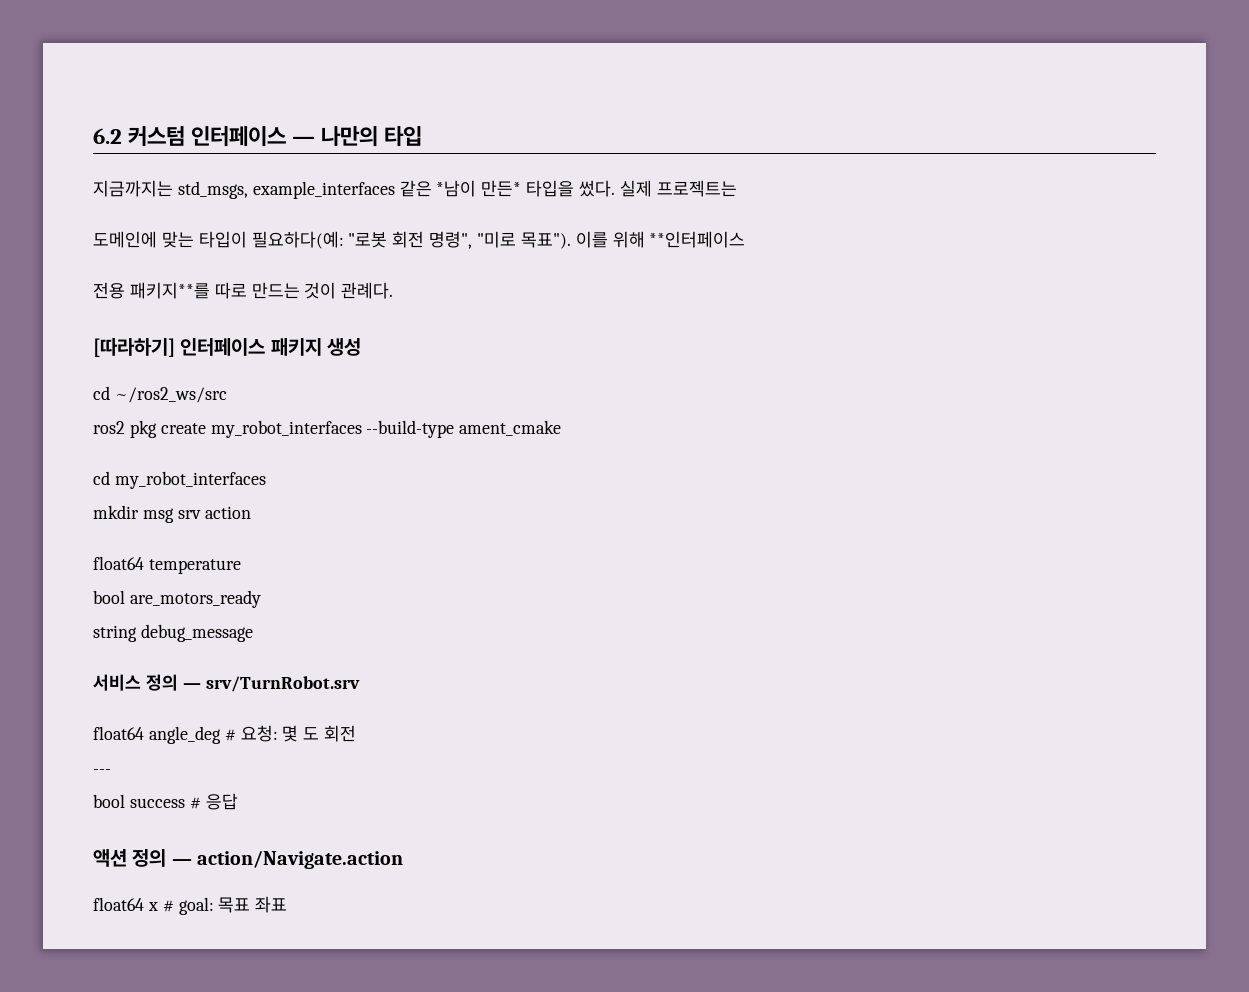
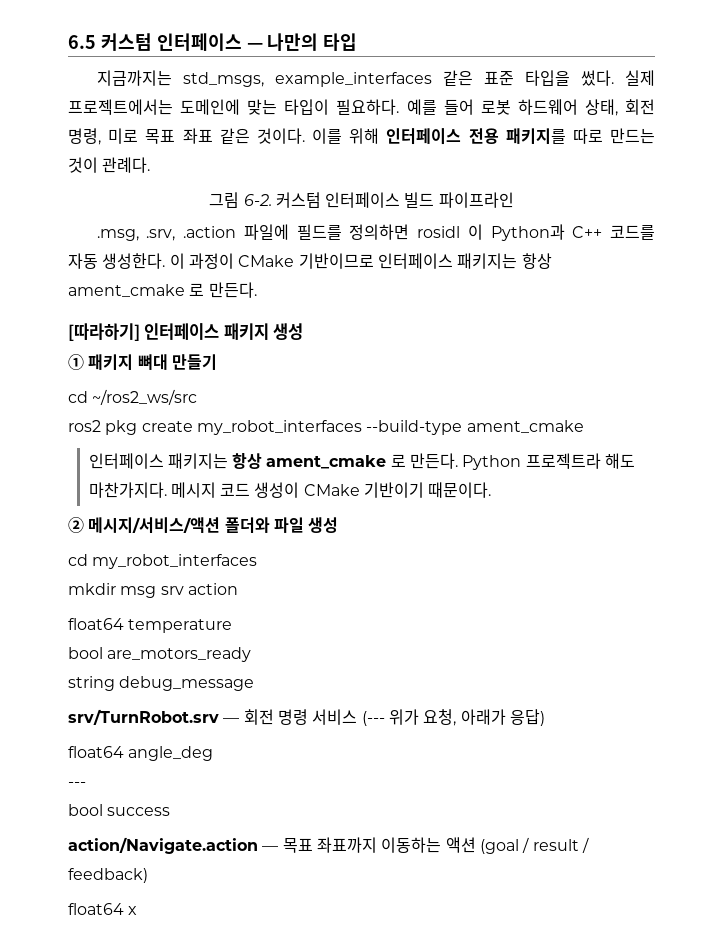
[93,128,122,144] 6.2 -> [68,35,96,49] 6.5
[436,180,522,197] *남이 만든* -> [483,71,514,86] 표준
[656,180,737,197] 프로젝트는 // -> [68,99,173,115] 프로젝트에서는
[251,231,746,249] [93,282,394,299] 필요하다(예: "로봇 회전 명령", "미로 목표"). 이를 위해 **인터페이스 // 전용 패키지**를 따로 만드는 것이 관례다. -> [336,99,656,116] [68,128,655,145] [68,157,151,173] [209,192,514,208] [96,224,655,241] [68,253,552,269] [68,282,257,298] 필요하다. 예를 들어 로봇 하드웨어 상태, 회전 명령, 미로 목표 좌표 같은 것이다. 이를 위해 인터페이스 전용 패키지를 따로 만드는 것이 관례다. // 그림 6-2. 커스텀 인터페이스 빌드 파이프라인 // .msg, .srv, .action 파일에 필드를 정의하면 rosidl 이 Python과 C++ 코드를 자동 생성한다. 이 과정이 CMake 기반이므로 인터페이스 패키지는 항상 ament_cmake 로 만든다.
(362, 347) none -> [68,354,217,370] // ① 패키지 뼈대 만들기
(562, 428) none -> [88,453,636,470] [88,482,492,498] [68,517,339,533] // 인터페이스 패키지는 항상 ament_cmake 로 만든다. Python 프로젝트라 해도 마찬가지다. 메시지 코드 생성이 CMake 기반이기 때문이다. // ② 메시지/서비스/액션 폴더와 파일 생성
[93,674,360,692] [93,725,357,744] [93,769,111,774] [93,793,238,810] [93,849,404,869] [93,896,288,915] 서비스 정의 — srv/TurnRobot.srv // float64 angle_deg # 요청: 몇 도 회전 // --- // bool success # 응답 // 액션 정의 — action/Navigate.action // float64 x # goal: 목표 좌표 -> [68,709,545,726] [68,746,214,761] [68,782,86,787] [68,804,171,816] [68,837,589,854] [68,868,148,883] [68,903,138,915] srv/TurnRobot.srv — 회전 명령 서비스 (--- 위가 요청, 아래가 응답) // float64 angle_deg // --- // bool success // action/Navigate.action — 목표 좌표까지 이동하는 액션 (goal / result / feedback) // float64 x

